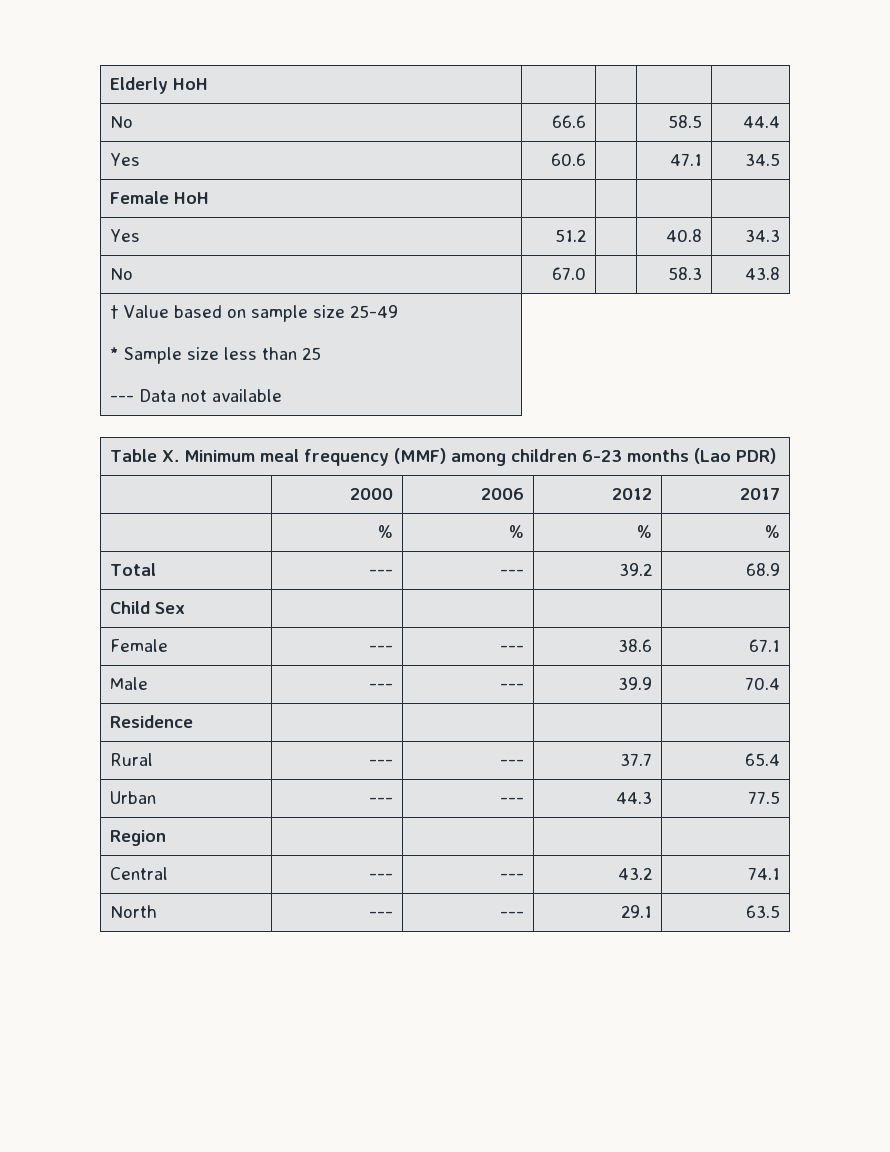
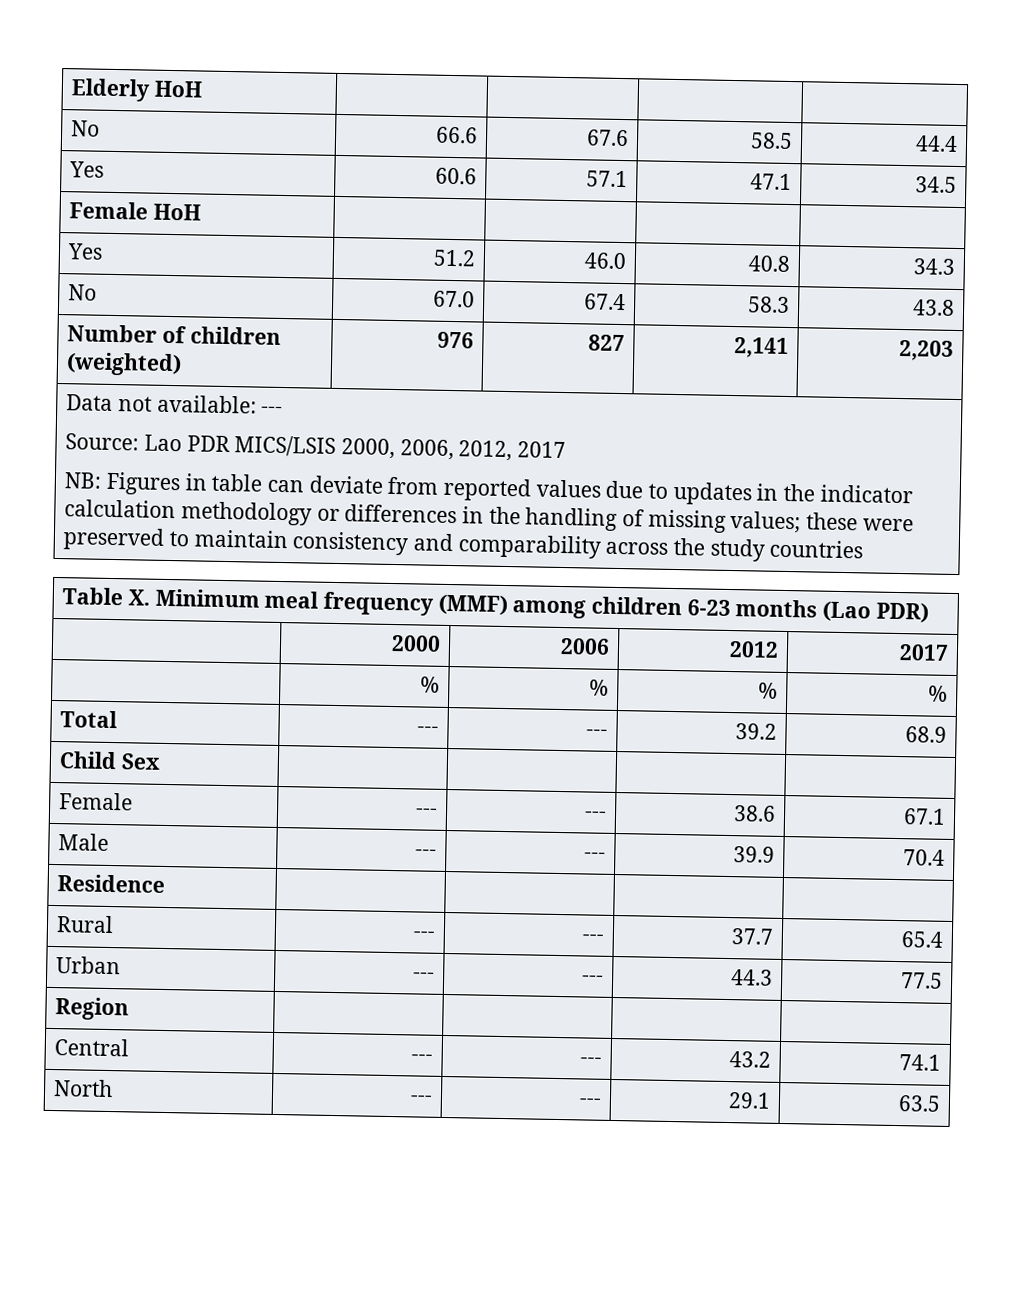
(586, 121) none -> [585,129,629,147] 67.6
(586, 159) none -> [585,170,628,188] 57.1
(586, 235) none -> [583,252,627,270] 46.0
(586, 273) none -> [583,293,626,311] 67.4
[110,305,399,322] [110,347,322,364] [110,389,283,402] † Value based on sample size 25-49 // * Sample size less than 25 // --- Data not available -> [67,324,281,345] [66,352,183,377] [436,331,474,349] [587,334,625,352] [733,337,789,358] [898,339,954,361] [66,394,284,415] [65,433,567,462] [64,471,913,506] [64,499,914,534] [63,527,864,562] Number of children (weighted) | 976 | 827 | 2,141 | 2,203 // Data not available: --- // Source: Lao PDR MICS/LSIS 2000, 2006, 2012, 2017 // NB: Figures in table can deviate from reported values due to updates in the indicator calculation methodology or differences in the handling of missing values; these were preserved to maintain consistency and comparability across the study countries

